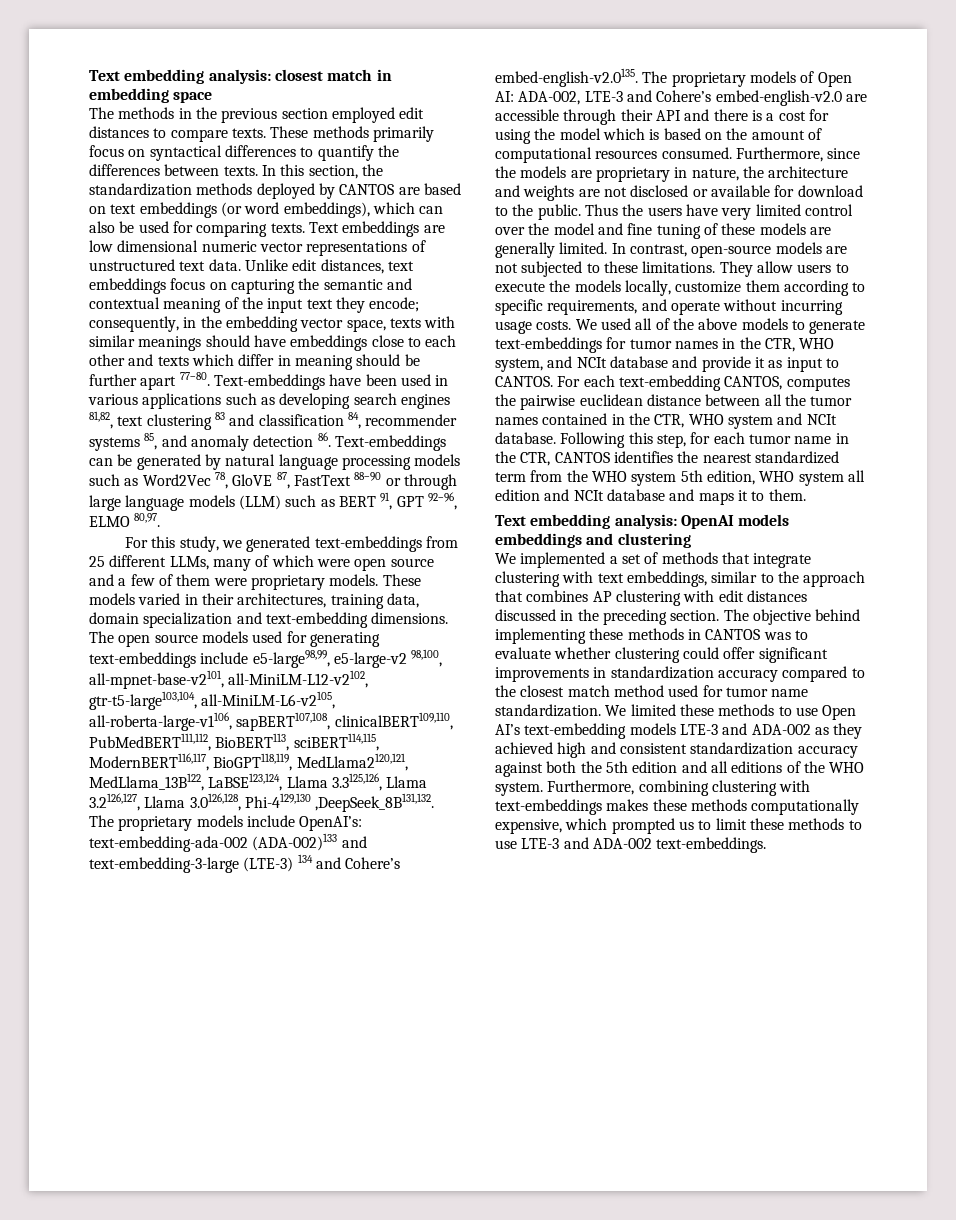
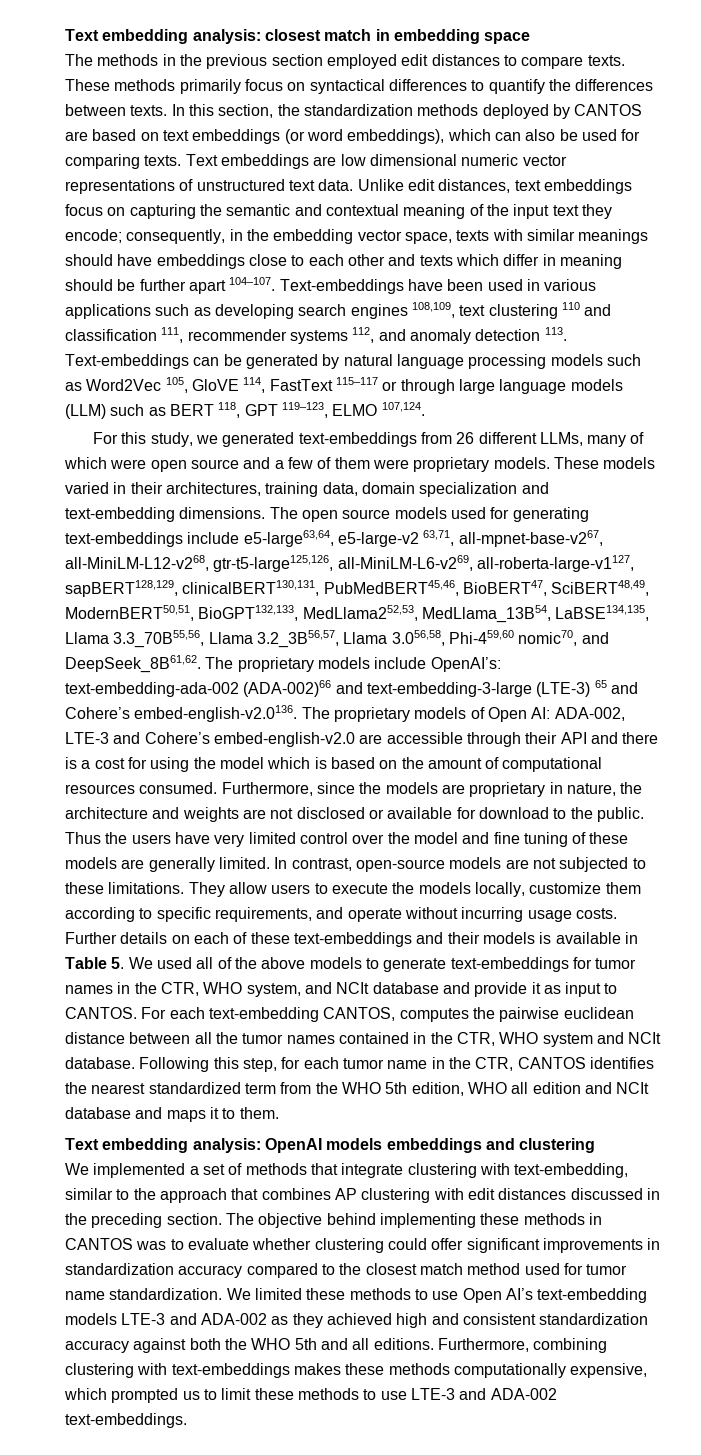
[179,372,210,386] 77–80. -> [229,277,276,291] 104–107.
[89,411,113,429] 81,82, -> [411,302,455,318] 108,109,
[214,412,225,420] 83 -> [561,302,580,310] 110
[347,412,361,429] 84, -> [161,327,184,343] 111,
[144,433,158,450] 85, -> [352,327,375,343] 112,
[317,432,331,447] 86. -> [544,327,567,341] 113.
[214,472,382,489] 78, GloVE 87, FastText 88–90 -> [165,377,378,393] 105, GloVE 114, FastText 115–117
[380,492,457,510] [89,513,161,527] 91, GPT 92–96, ELMO 80,97. -> [218,402,425,418] 118, GPT 119–123, ELMO 107,124.
[89,556,105,567] 25 -> [456,432,475,444] 26
[252,649,443,668] [89,670,369,689] [89,691,336,710] [89,712,453,731] [89,733,379,751] [89,753,408,771] [89,773,428,791] [89,793,435,812] e5-large98,99, e5-large-v2 98,100, all-mpnet-base-v2101, all-MiniLM-L12-v2102, gtr-t5-large103,104, all-MiniLM-L6-v2105, all-roberta-large-v1106, sapBERT107,108, clinicalBERT109,110, PubMedBERT111,112, BioBERT113, sciBERT114,115, ModernBERT116,117, BioGPT118,119, MedLlama2120,121, MedLlama_13B122, LaBSE123,124, Llama 3.3125,126, Llama 3.2126,127, Llama 3.0126,128, Phi-4129,130 ,DeepSeek_8B131,132. -> [243,530,603,547] [65,555,634,572] [65,580,650,597] [65,605,650,623] [65,630,609,648] [65,655,201,673] e5-large63,64, e5-large-v2 63,71, all-mpnet-base-v267, all-MiniLM-L12-v268, gtr-t5-large125,126, all-MiniLM-L6-v269, all-roberta-large-v1127, sapBERT128,129, clinicalBERT130,131, PubMedBERT45,46, BioBERT47, SciBERT48,49, ModernBERT50,51, BioGPT132,133, MedLlama252,53, MedLlama_13B54, LaBSE134,135, Llama 3.3_70B55,56, Llama 3.2_3B56,57, Llama 3.056,58, Phi-459,60 nomic70, and DeepSeek_8B61,62.
[252,833,338,851] (ADA-002)133 -> [243,680,332,697] (ADA-002)66
[297,854,401,869] [495,68,638,87] 134 and Cohere’s embed-english-v2.0135. -> [594,680,638,694] [65,705,298,722] 65 and Cohere’s embed-english-v2.0136.
(572, 325) none -> [65,932,638,947] [65,957,125,969] Further details on each of these text-embeddings and their models is available in Table 5.
[631,472,677,486] system -> (381, 1088) none
[798,472,844,486] system -> (507, 1088) none
[597,571,707,587] text embeddings, -> [514,1163,629,1178] text-embedding,
[605,761,865,773] [495,782,543,796] 5th edition and all editions of the WHO system. -> [251,1338,434,1350] WHO 5th and all editions.

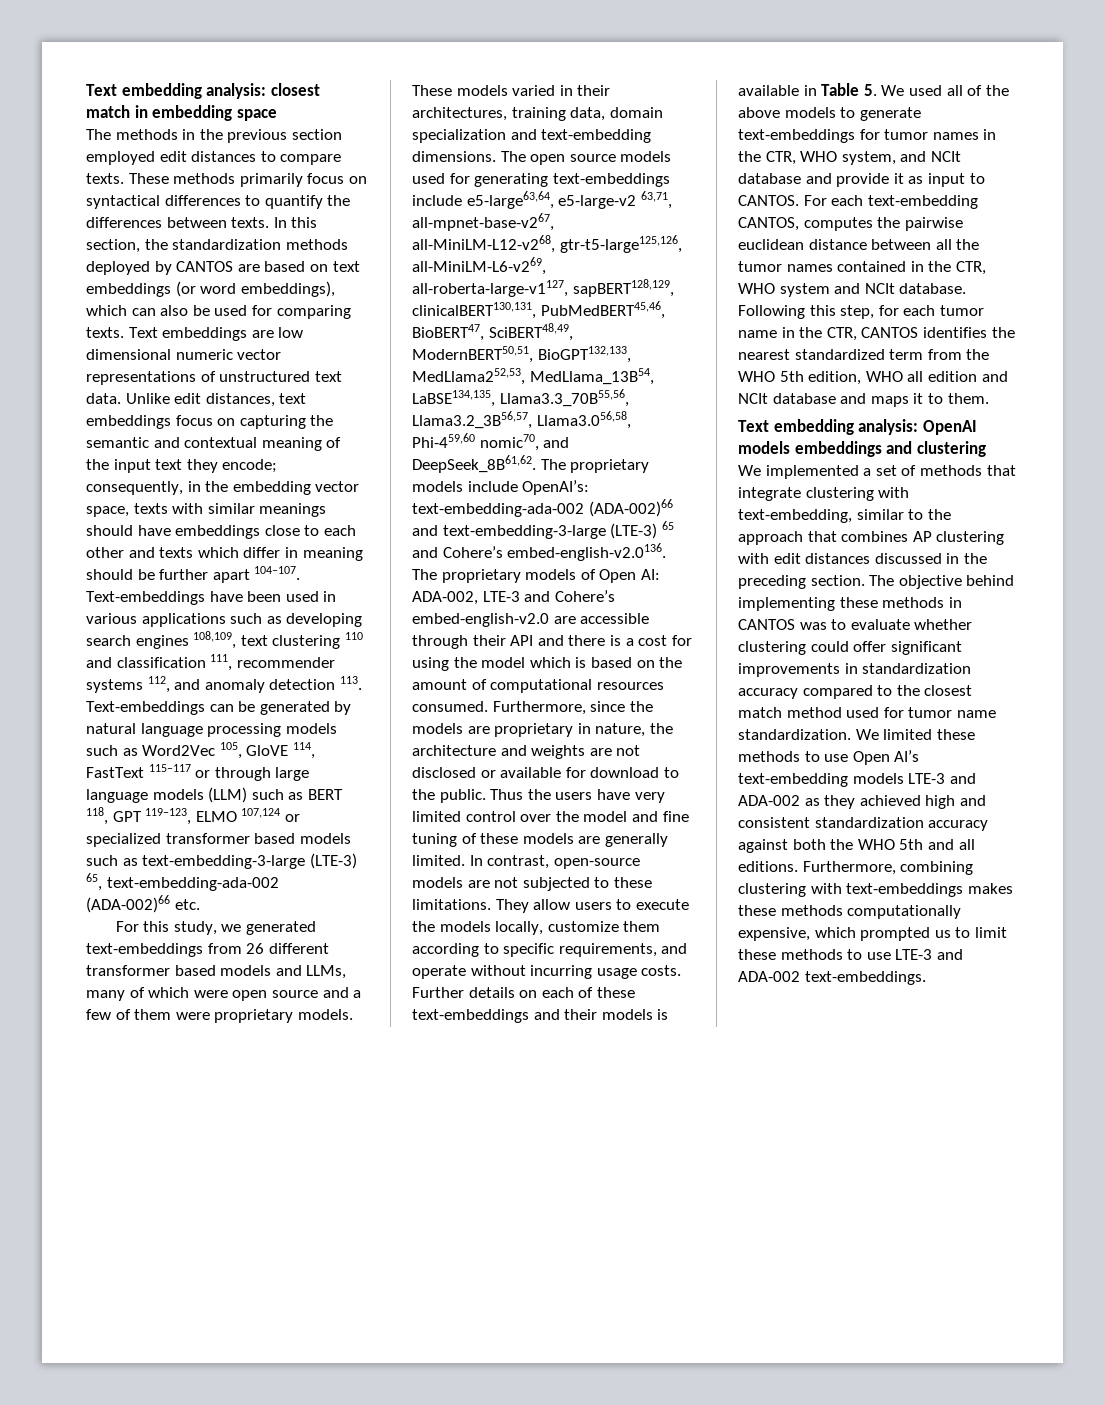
[381,402,425,416] 107,124. -> [241,808,300,822] [86,833,351,847] [86,853,357,869] [86,873,279,891] [86,895,200,913] 107,124 or specialized transformer based models such as text-embedding-3-large (LTE-3) 65, text-embedding-ada-002 (ADA-002)66 etc.
(537, 438) none -> [86,965,302,976] transformer based models and
[65,630,445,648] Llama 3.3_70B55,56, Llama 3.2_3B56,57, Llama 3.056,58, -> [499,389,629,407] [412,411,631,429] Llama3.3_70B55,56, Llama3.2_3B56,57, Llama3.056,58,

